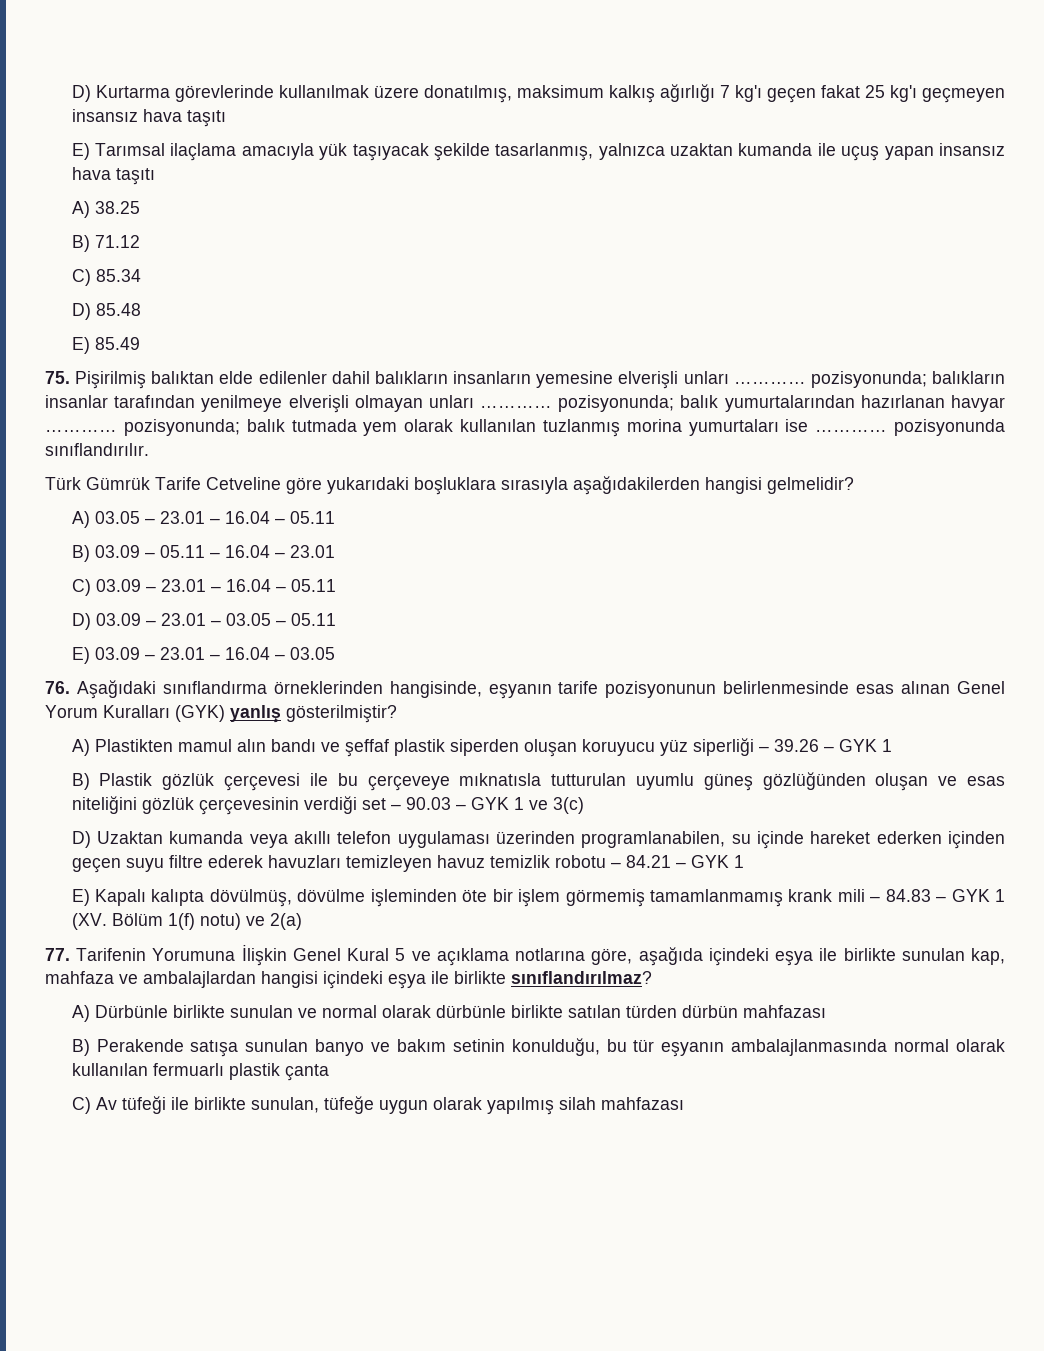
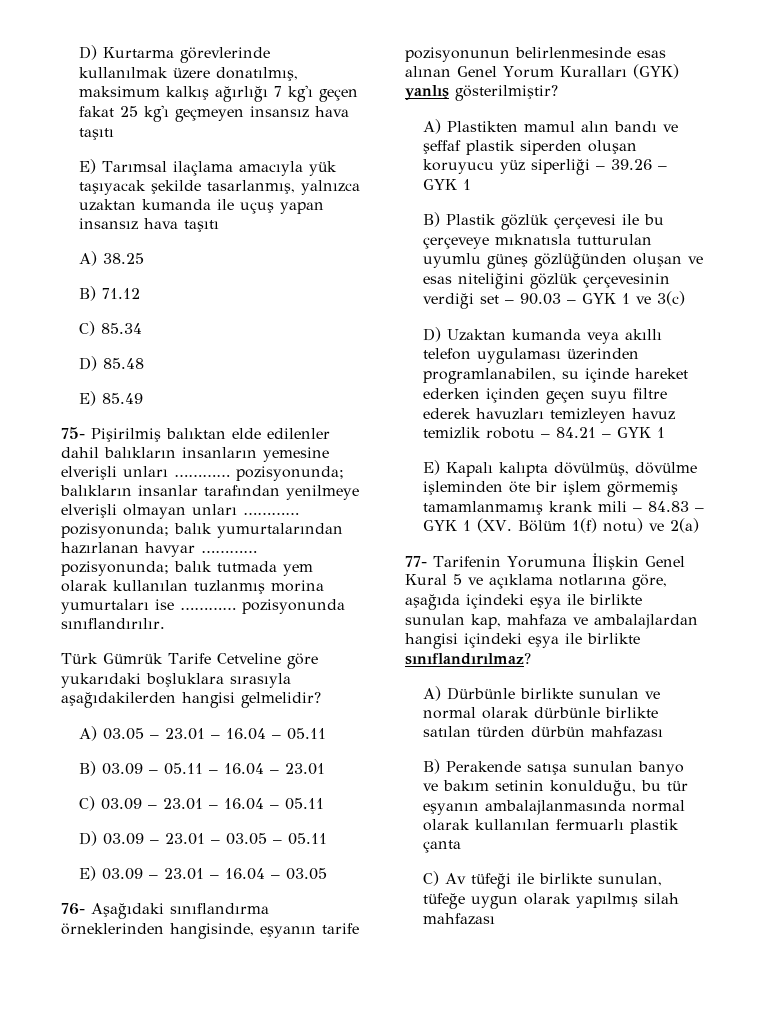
[45,371,70,384] 75. -> [61,427,85,439] 75-
[45,681,70,694] 76. -> [61,903,85,915] 76-
[45,948,70,961] 77. -> [405,556,427,567] 77-

